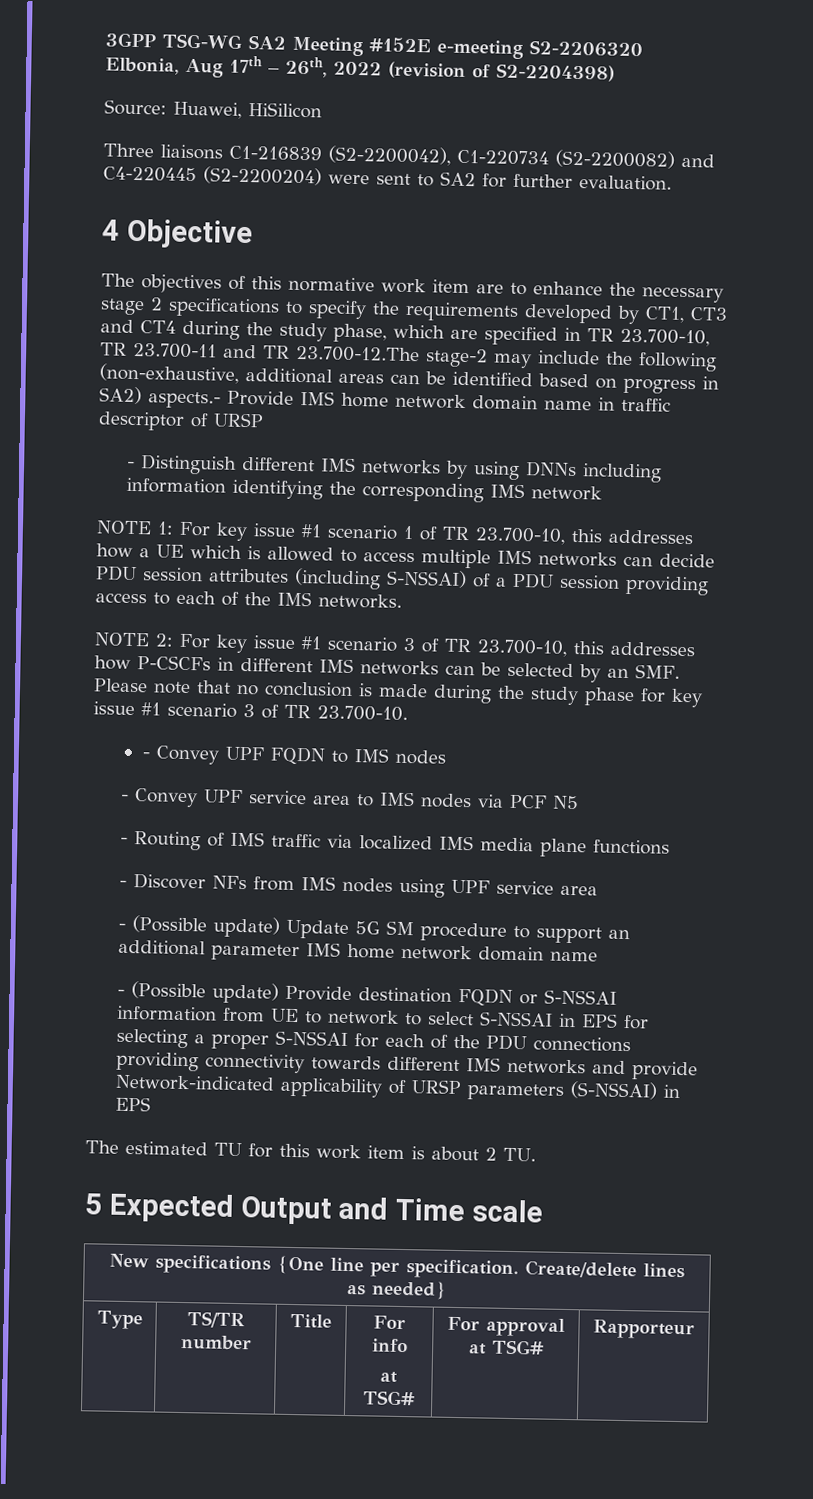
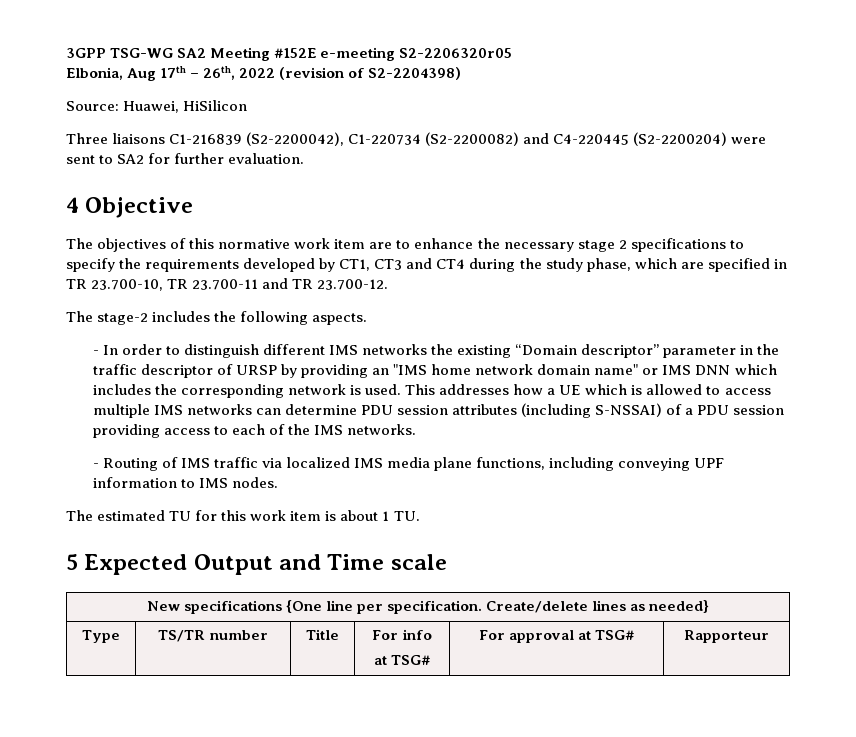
[529,40,643,58] S2-2206320 -> [399,48,513,58] S2-2206320r05
[296,345,717,372] [99,363,719,395] [99,386,671,412] [98,411,264,431] [126,454,662,483] [125,477,323,500] 23.700-12.The stage-2 may include the following (non-exhaustive, additional areas can be identified based on progress in SA2) aspects.- Provide IMS home network domain name in traffic descriptor of URSP // - Distinguish different IMS networks by using DNNs including information identifying -> [317,279,389,290] [66,311,368,325] [92,344,780,358] [92,364,777,378] [92,384,151,395] 23.700-12. // The stage-2 includes the following aspects. // - In order to distinguish different IMS networks the existing “Domain descriptor” parameter in the traffic descriptor of URSP by providing an "IMS home network domain name" or IMS DNN which includes
[489,483,602,501] [96,520,603,545] IMS network // NOTE 1: For key issue #1 scenario 1 of TR 23.700-10, this -> [287,384,436,395] network is used. This
[659,553,715,568] decide -> [284,404,357,415] determine
[94,632,695,657] [94,655,680,683] [94,678,703,708] [93,701,408,722] [141,745,446,766] [120,788,579,810] // NOTE 2: For key issue #1 scenario 3 of TR 23.700-10, this addresses how P-CSCFs in different IMS networks can be selected by an SMF. Please note that no conclusion is made during the study phase for key issue #1 scenario 3 of TR 23.700-10. // - Convey UPF FQDN to IMS nodes // - Convey UPF service area to IMS nodes via PCF N5 -> (417, 429) none
[592,839,670,855] [118,873,598,898] [117,915,630,944] [117,939,598,962] [116,981,617,1007] [116,1005,649,1030] [115,1028,631,1053] [115,1051,698,1081] [114,1074,680,1101] [114,1096,151,1112] functions // - Discover NFs from IMS nodes using UPF service area // - (Possible update) Update 5G SM procedure to support an additional parameter IMS home network domain name // - (Possible update) Provide destination FQDN or S-NSSAI information from UE to network to select S-NSSAI in EPS for selecting a proper S-NSSAI for each of the PDU connections providing connectivity towards different IMS networks and provide Network-indicated applicability of URSP parameters (S-NSSAI) in EPS -> [476,457,725,471] [92,477,278,488] functions, including conveying UPF information to IMS nodes.
[485,1147,497,1161] 2 -> [382,511,390,521] 1

